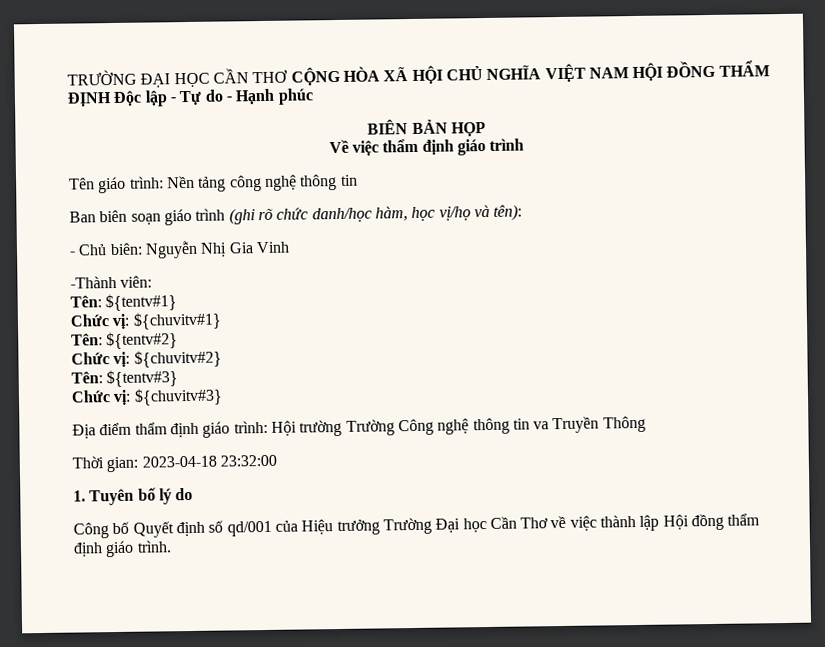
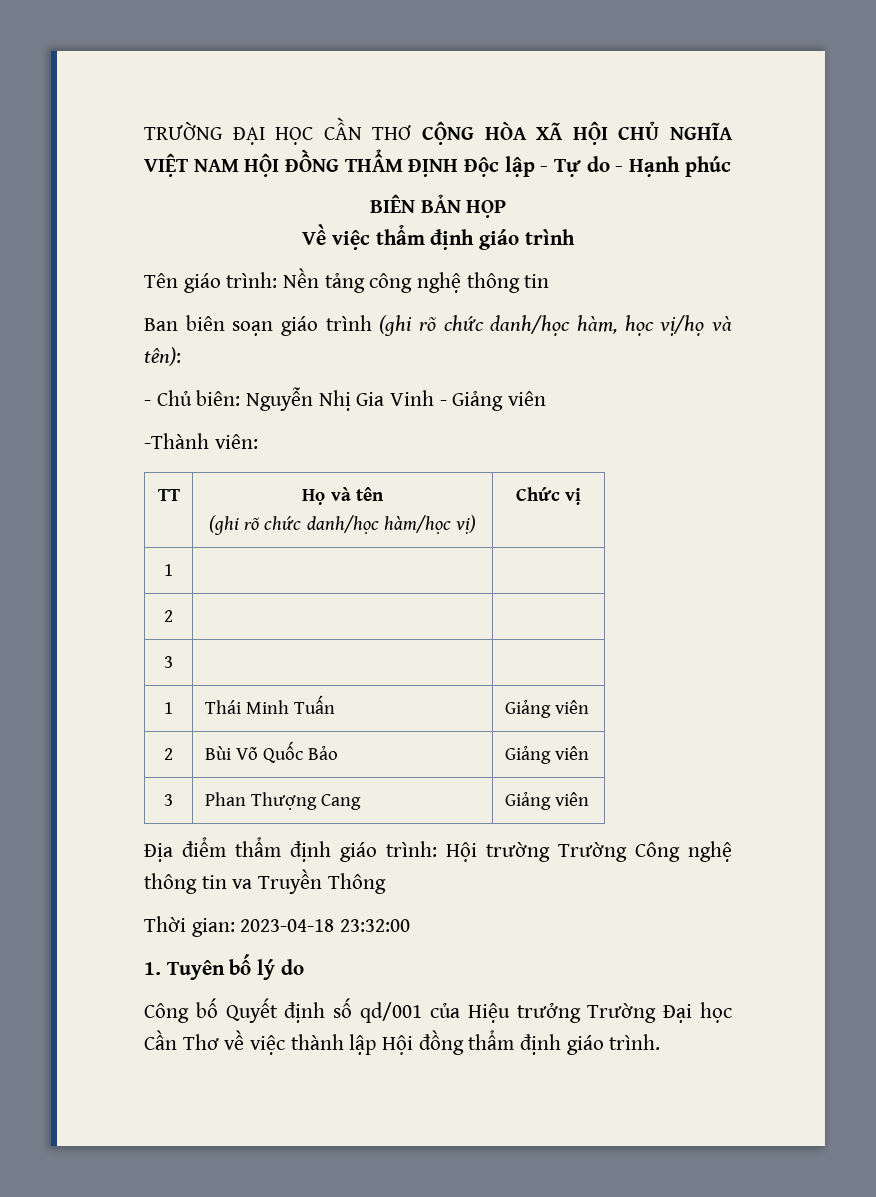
(290, 247) none -> [439,391,547,411] - Giảng viên
[70,293,178,312] [70,311,222,330] [71,331,179,350] [71,349,222,368] [71,369,179,388] [71,387,223,406] // Tên: ${tentv#1} // Chức vị: ${chuvitv#1} // Tên: ${tentv#2} // Chức vị: ${chuvitv#2} // Tên: ${tentv#3} // Chức vị: ${chuvitv#3} -> [157,489,180,501] [302,487,384,505] [209,515,476,535] [515,487,582,505] [164,564,173,576] [164,610,173,622] [164,656,173,668] [164,702,173,714] [204,695,335,714] [504,700,589,718] [164,748,173,760] [204,741,338,763] [504,746,589,764] [164,794,173,806] [204,792,361,810] [504,792,589,810] // TT | Họ và tên // (ghi rõ chức danh/học hàm/học vị) | Chức vị // 1 | | // 2 | | // 3 | | // 1 | Thái Minh Tuấn | Giảng viên // 2 | Bùi Võ Quốc Bảo | Giảng viên // 3 | Phan Thượng Cang | Giảng viên

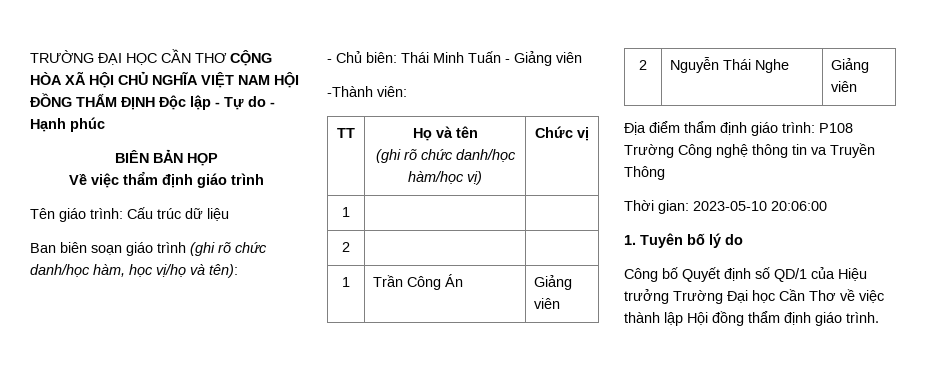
[283,268,550,293] Nền tảng công nghệ thông tin -> [127,207,229,221] Cấu trúc dữ liệu
[246,387,435,411] Nguyễn Nhị Gia Vinh -> [401,51,501,63] Thái Minh Tuấn
[164,656,173,668] [164,702,173,714] [204,695,335,714] // 3 | | // 1 | Thái Minh Tuấn -> [342,277,350,287] [373,274,464,290] // 1 | Trần Công Án
[204,741,338,763] [504,746,589,764] [164,794,173,806] [204,792,361,810] Bùi Võ Quốc Bảo | Giảng viên // 3 | Phan Thượng Cang -> [670,57,790,73] Nguyễn Thái Nghe
[446,842,550,862] Hội trường -> [819,123,853,133] P108
[240,919,411,932] 2023-04-18 23:32:00 -> [693,201,827,211] 2023-05-10 20:06:00
[360,1002,423,1023] qd/001 -> [774,268,807,282] QD/1

